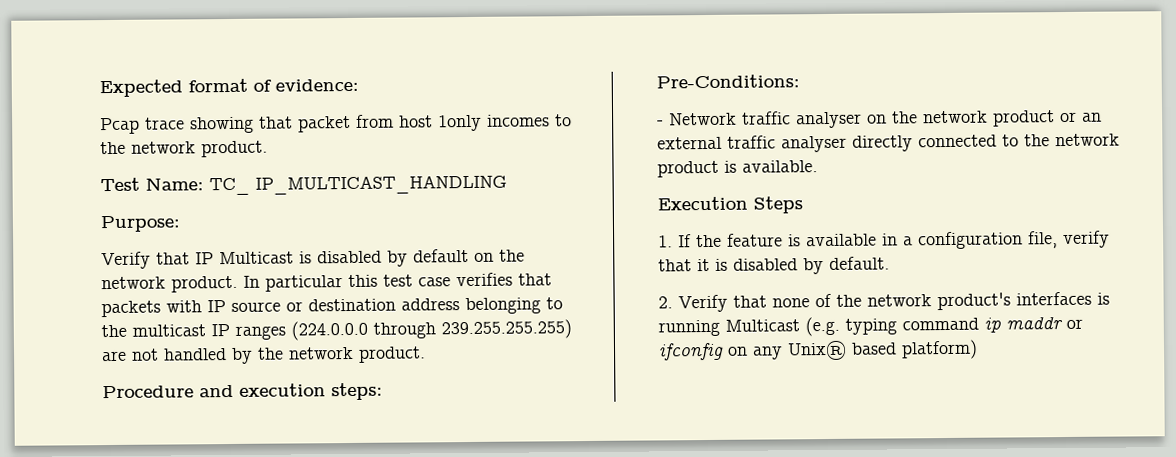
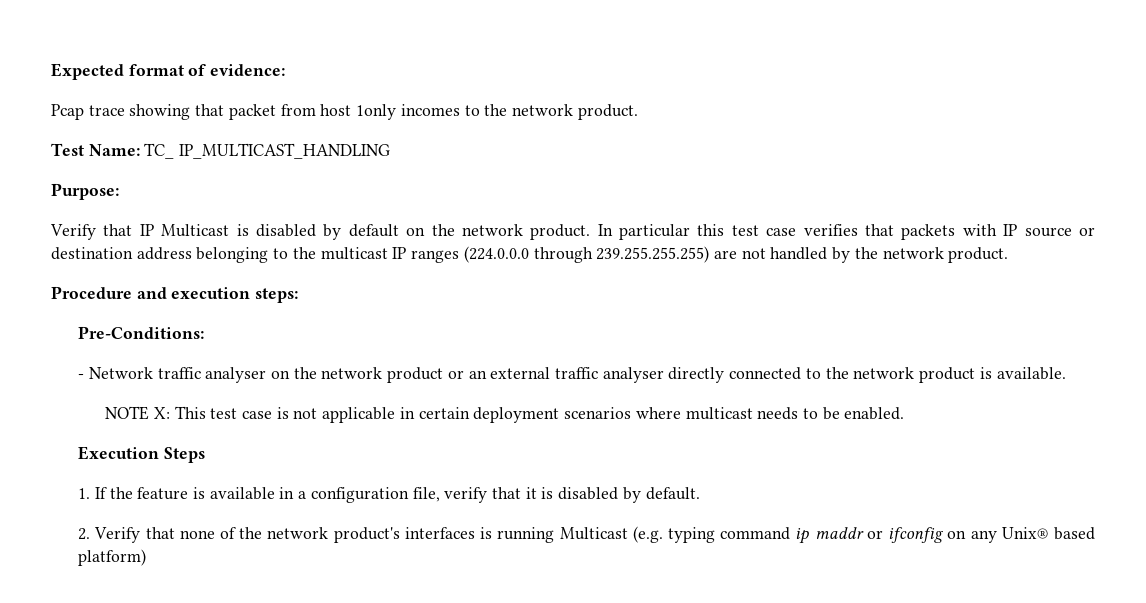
(819, 166) none -> [105,406,905,423] // NOTE X: This test case is not applicable in certain deployment scenarios where multicast needs to be enabled.

